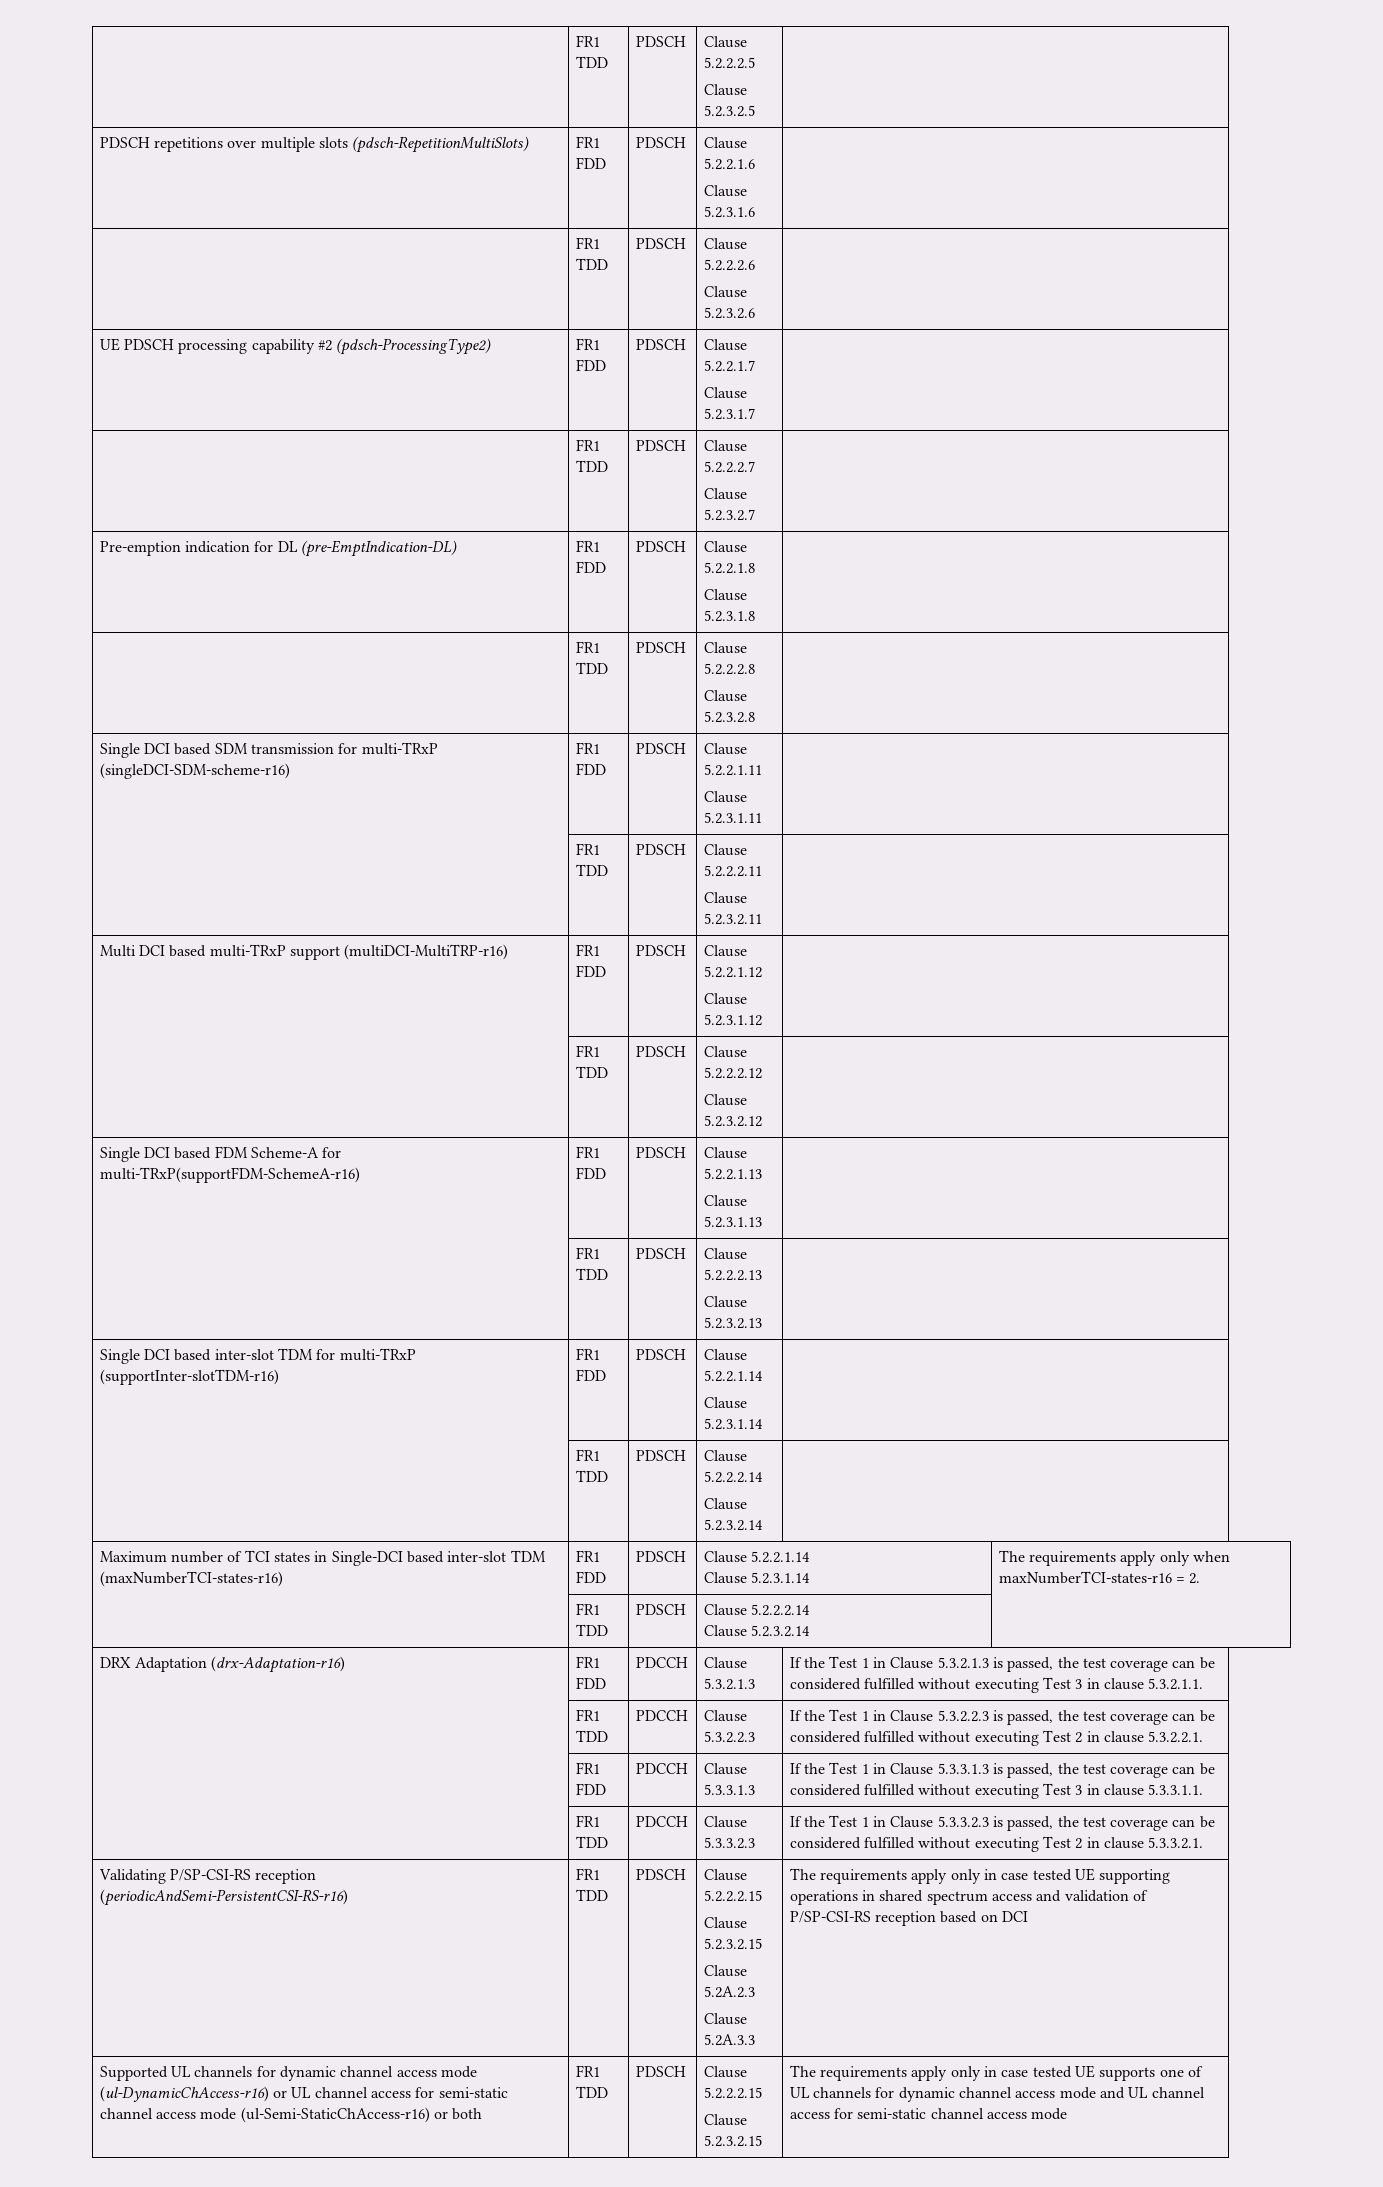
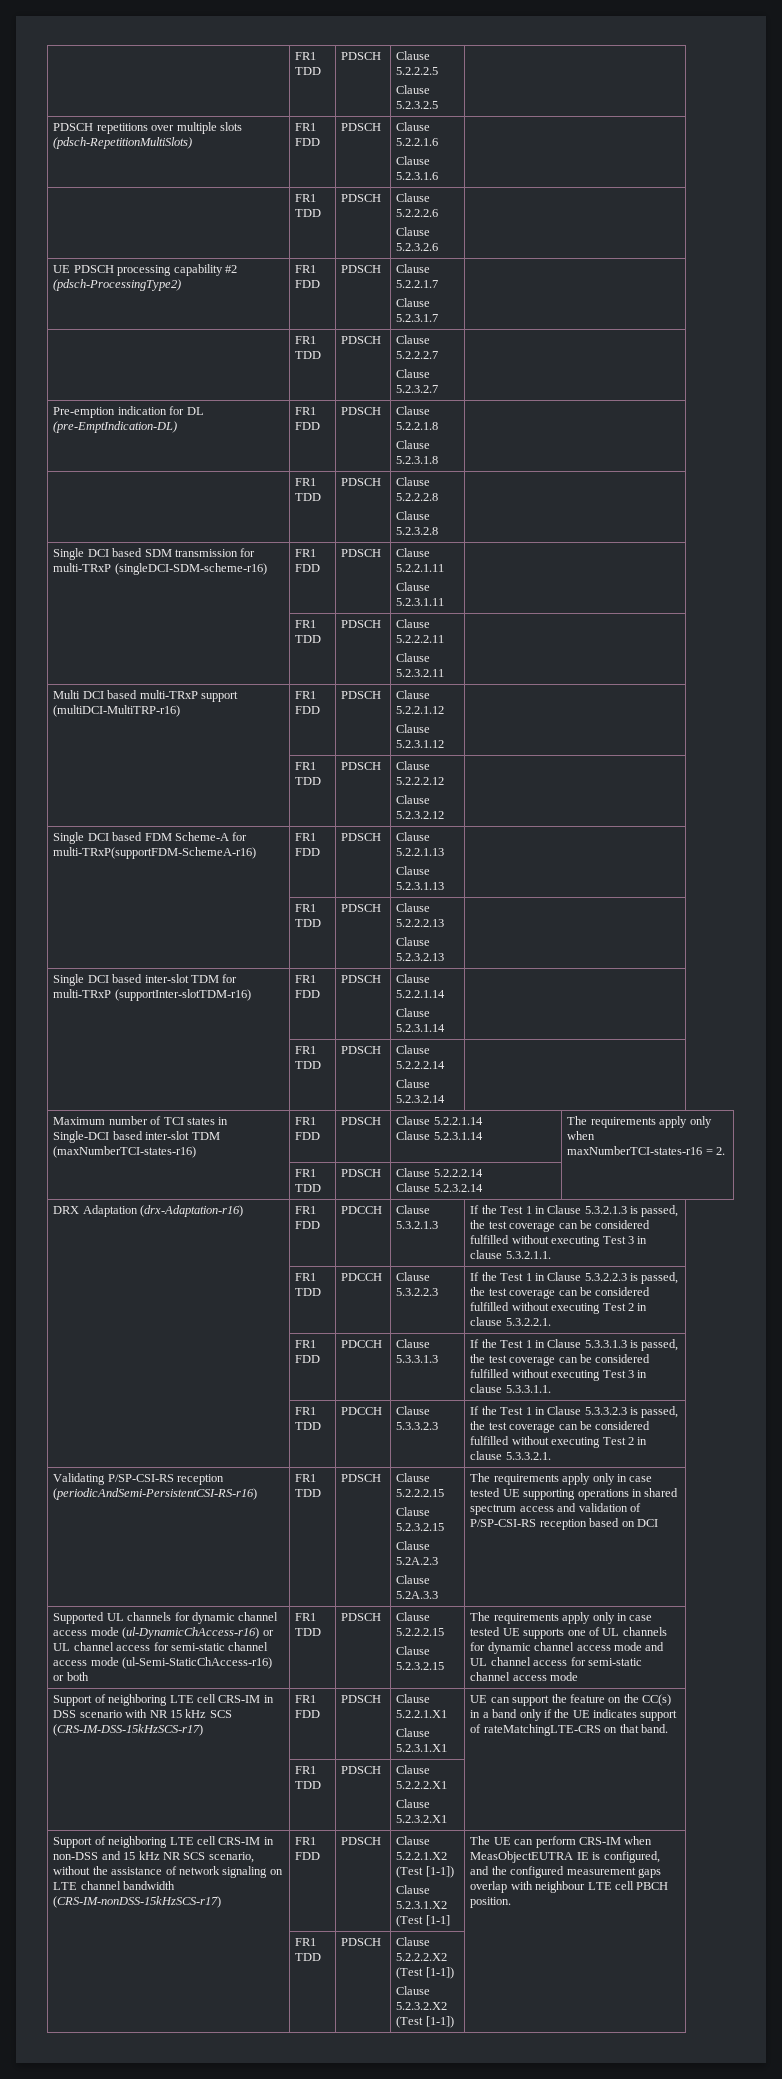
(1068, 2114) none -> [53,1694,274,1706] [53,1709,232,1718] [53,1724,204,1736] [295,1695,317,1703] [295,1710,321,1718] [341,1695,382,1703] [396,1694,431,1703] [396,1710,448,1718] [396,1728,431,1737] [396,1744,448,1752] [470,1694,672,1706] [470,1709,678,1721] [470,1724,668,1736] [295,1766,317,1774] [295,1781,322,1789] [341,1766,382,1774] [396,1765,431,1774] [396,1781,448,1789] [396,1799,431,1808] [396,1815,448,1823] [53,1836,274,1848] [53,1851,254,1863] [53,1866,283,1878] [53,1881,176,1890] [53,1896,222,1908] [295,1837,317,1845] [295,1852,321,1860] [341,1837,382,1845] [396,1836,431,1845] [396,1852,448,1860] [396,1866,454,1878] [396,1885,431,1894] [396,1901,448,1909] [396,1915,450,1927] [470,1836,653,1848] [470,1851,660,1863] [470,1866,661,1878] [470,1881,669,1893] [470,1897,512,1908] [295,1938,317,1946] [295,1953,322,1961] [341,1938,382,1946] [396,1937,431,1946] [396,1953,448,1961] [396,1967,454,1979] [396,1986,431,1995] [396,2002,448,2010] [396,2016,454,2028] // Support of neighboring LTE cell CRS-IM in DSS scenario with NR 15 kHz SCS (CRS-IM-DSS-15kHzSCS-r17) | FR1 FDD | PDSCH | Clause 5.2.2.1.X1 // Clause 5.2.3.1.X1 | UE can support the feature on the CC(s) in a band only if the UE indicates support of rateMatchingLTE-CRS on that band. // | FR1 TDD | PDSCH | Clause 5.2.2.2.X1 // Clause 5.2.3.2.X1 | // Support of neighboring LTE cell CRS-IM in non-DSS and 15 kHz NR SCS scenario, without the assistance of network signaling on LTE channel bandwidth (CRS-IM-nonDSS-15kHzSCS-r17) | FR1 FDD | PDSCH | Clause 5.2.2.1.X2 (Test [1-1]) // Clause 5.2.3.1.X2 (Test [1-1] | The UE can perform CRS-IM when MeasObjectEUTRA IE is configured, and the configured measurement gaps overlap with neighbour LTE cell PBCH position. // | FR1 TDD | PDSCH | Clause 5.2.2.2.X2 (Test [1-1]) // Clause 5.2.3.2.X2 (Test [1-1]) |

